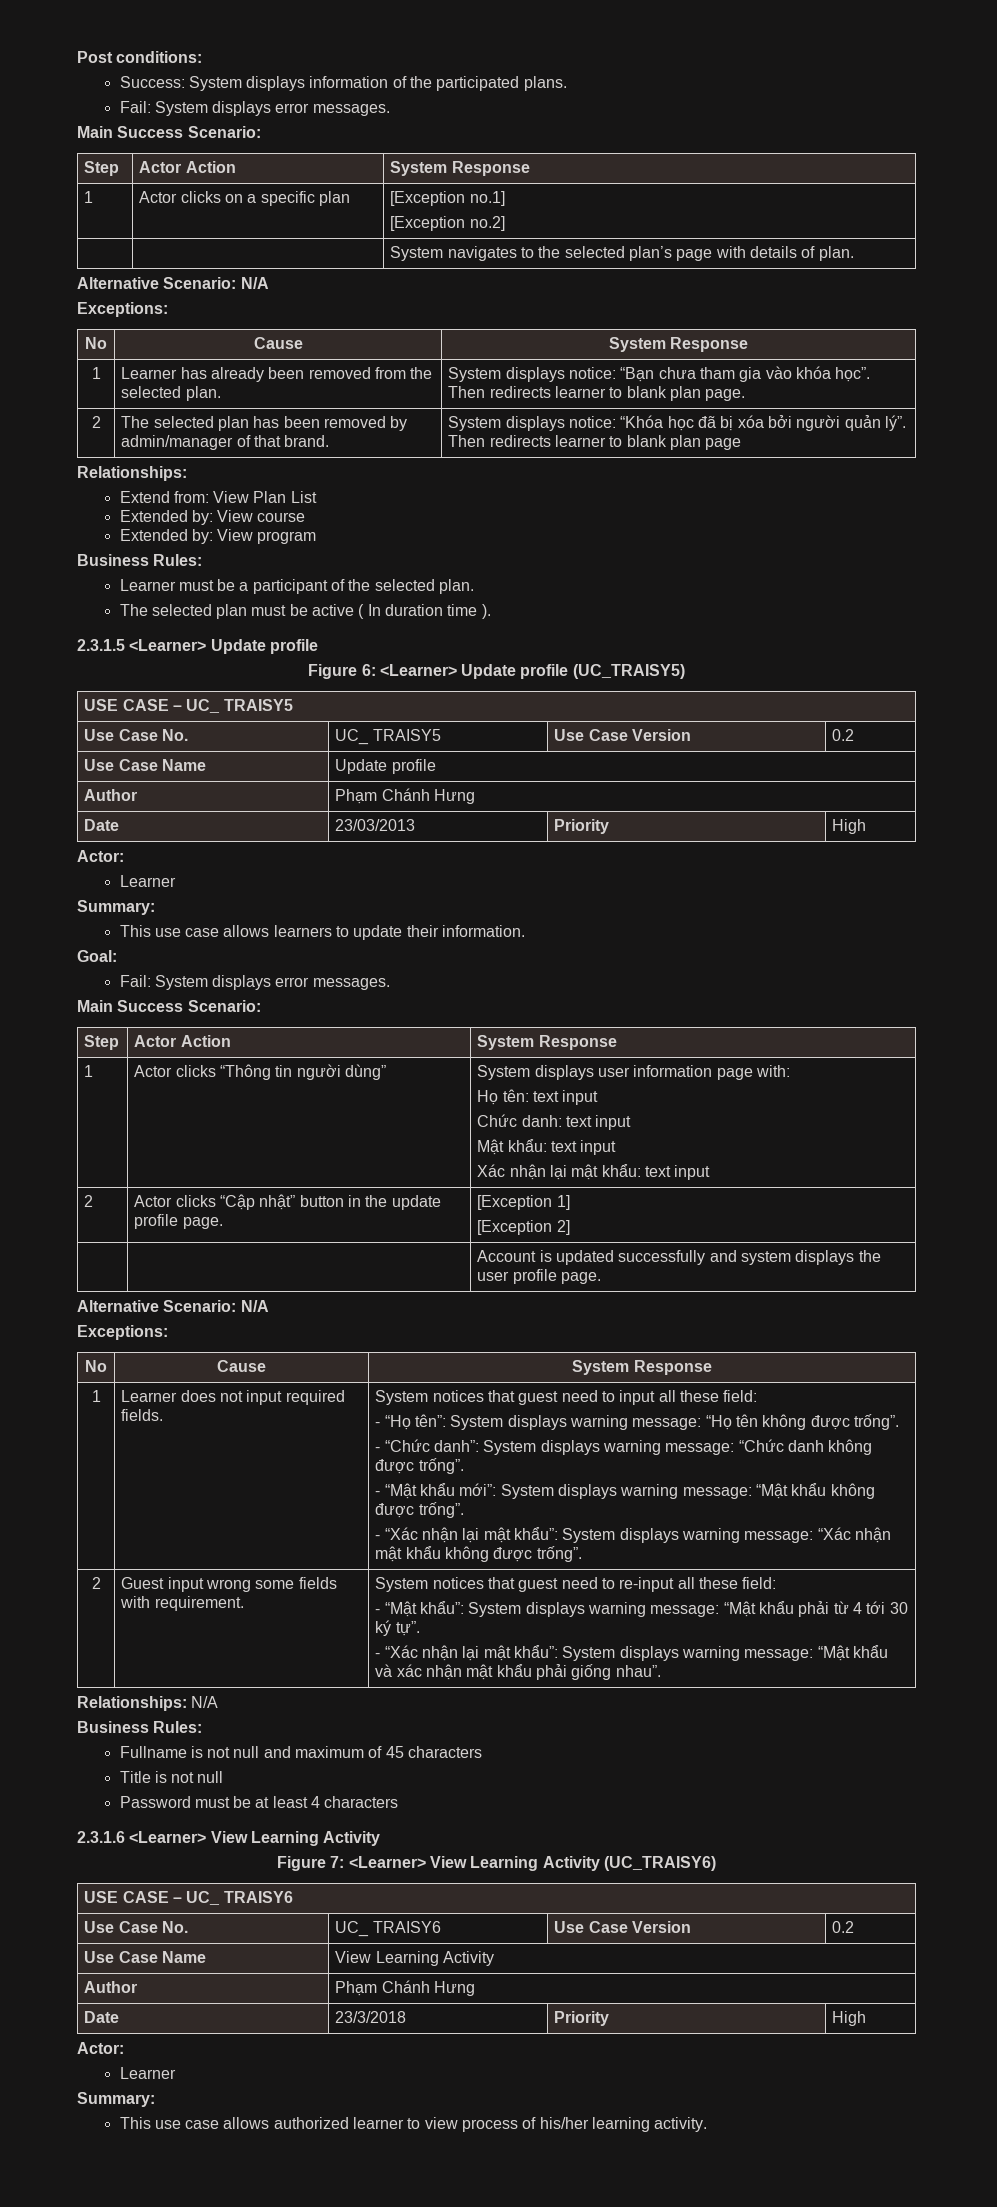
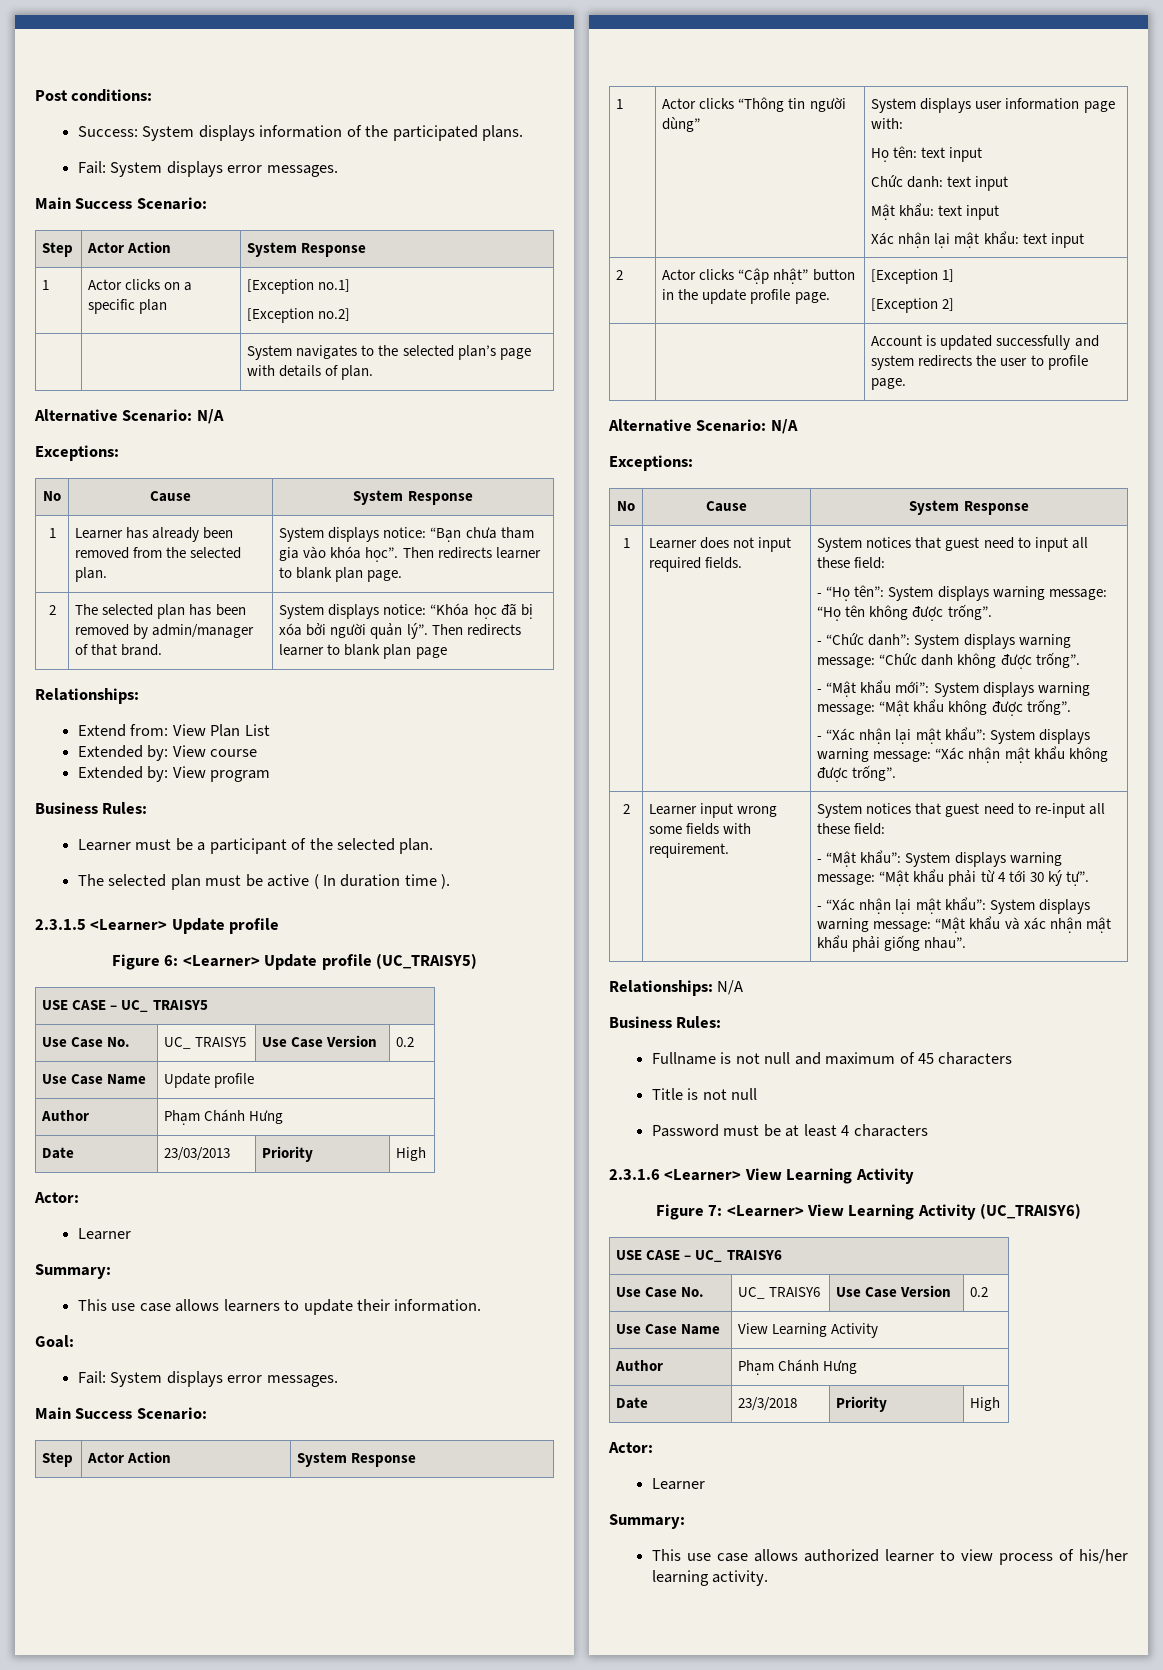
[795,1250,855,1265] displays -> [918,355,973,367] redirects
(510, 1276) none -> [1030,355,1044,366] to
[121,1577,165,1589] Guest -> [649,804,698,815] Learner

